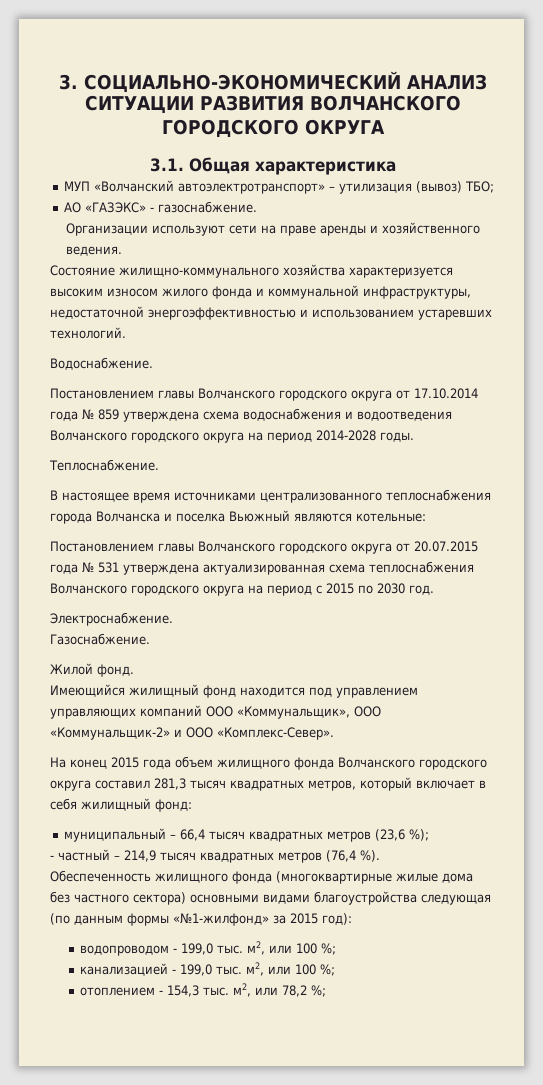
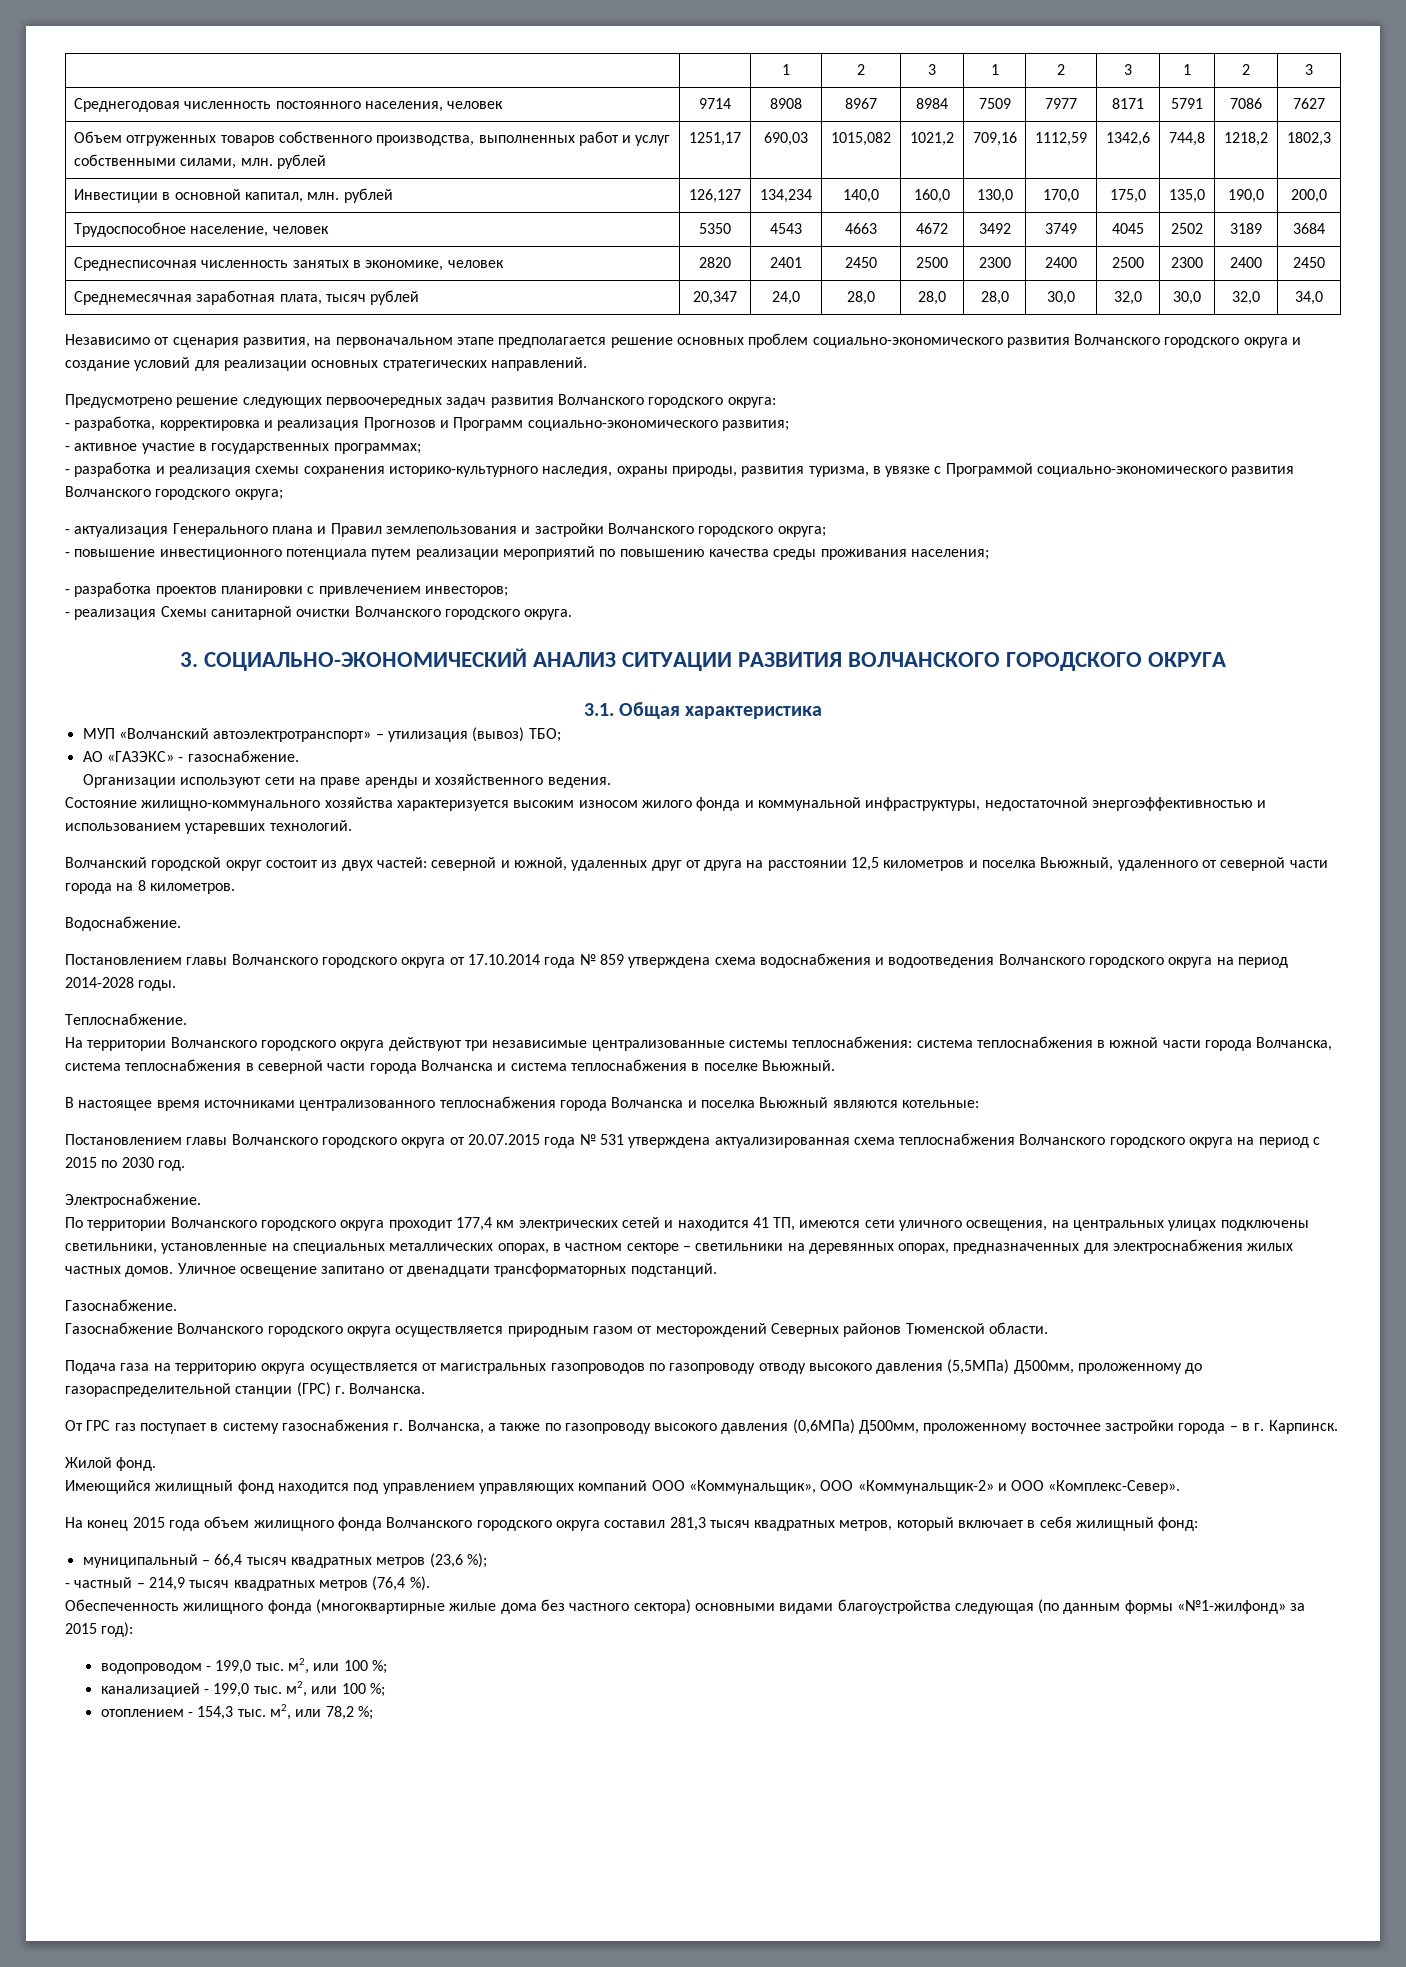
(59, 82) none -> [782,64,790,75] [857,64,865,75] [928,64,936,75] [990,64,999,75] [1057,64,1065,75] [1124,64,1132,75] [1183,64,1191,75] [1242,64,1250,75] [1305,64,1313,75] [73,98,504,112] [699,98,731,109] [770,98,802,109] [845,98,877,109] [916,98,948,109] [978,98,1011,109] [1045,98,1077,109] [1112,98,1144,109] [1171,98,1203,109] [1230,98,1262,109] [1293,98,1325,109] [73,131,671,146] [73,154,326,169] [689,132,741,146] [764,132,808,146] [831,132,891,146] [910,132,954,146] [972,132,1017,146] [1035,132,1087,146] [1106,132,1150,146] [1169,132,1205,146] [1224,132,1268,146] [1287,132,1331,146] [73,188,393,203] [689,189,741,203] [760,189,812,203] [843,189,879,203] [914,189,950,203] [976,189,1013,203] [1043,189,1079,203] [1110,189,1146,203] [1169,189,1205,203] [1228,189,1264,203] [1291,189,1327,203] [73,222,329,237] [699,223,731,234] [770,223,802,234] [845,223,877,234] [916,223,948,234] [978,223,1011,234] [1045,223,1077,234] [1112,223,1144,234] [1171,223,1203,234] [1230,223,1262,234] [1293,223,1325,234] [73,257,504,271] [699,257,731,268] [770,257,802,268] [845,257,877,268] [916,257,948,268] [978,257,1011,268] [1045,257,1077,268] [1112,257,1144,268] [1171,257,1203,268] [1230,257,1262,268] [1293,257,1325,268] [73,290,420,305] [693,291,737,305] [772,291,800,305] [847,291,875,305] [918,291,946,305] [980,291,1009,305] [1047,291,1075,305] [1114,291,1142,305] [1173,291,1201,305] [1232,291,1260,305] [1295,291,1323,305] [65,333,1302,348] [65,357,587,371] [65,394,776,408] [65,416,789,431] [65,443,421,454] [65,462,1295,477] [65,486,283,500] [65,523,826,537] [65,546,989,560] [65,582,508,597] [65,606,573,620] | | 1 | 2 | 3 | 1 | 2 | 3 | 1 | 2 | 3 // Среднегодовая численность постоянного населения, человек | 9714 | 8908 | 8967 | 8984 | 7509 | 7977 | 8171 | 5791 | 7086 | 7627 // Объем отгруженных товаров собственного производства, выполненных работ и услуг собственными силами, млн. рублей | 1251,17 | 690,03 | 1015,082 | 1021,2 | 709,16 | 1112,59 | 1342,6 | 744,8 | 1218,2 | 1802,3 // Инвестиции в основной капитал, млн. рублей | 126,127 | 134,234 | 140,0 | 160,0 | 130,0 | 170,0 | 175,0 | 135,0 | 190,0 | 200,0 // Трудоспособное население, человек | 5350 | 4543 | 4663 | 4672 | 3492 | 3749 | 4045 | 2502 | 3189 | 3684 // Среднесписочная численность занятых в экономике, человек | 2820 | 2401 | 2450 | 2500 | 2300 | 2400 | 2500 | 2300 | 2400 | 2450 // Среднемесячная заработная плата, тысяч рублей | 20,347 | 24,0 | 28,0 | 28,0 | 28,0 | 30,0 | 32,0 | 30,0 | 32,0 | 34,0 // Независимо от сценария развития, на первоначальном этапе предполагается решение основных проблем социально-экономического развития Волчанского городского округа и создание условий для реализации основных стратегических направлений. // Предусмотрено решение следующих первоочередных задач развития Волчанского городского округа: // - разработка, корректировка и реализация Прогнозов и Программ социально-экономического развития; // - активное участие в государственных программах; // - разработка и реализация схемы сохранения историко-культурного наследия, охраны природы, развития туризма, в увязке с Программой социально-экономического развития Волчанского городского округа; // - актуализация Генерального плана и Правил землепользования и застройки Волчанского городского округа; // - повышение инвестиционного потенциала путем реализации мероприятий по повышению качества среды проживания населения; // - разработка проектов планировки с привлечением инвесторов; // - реализация Схемы санитарной очистки Волчанского городского округа. //
(126, 333) none -> [65,857,1328,871] [65,880,235,894] // Волчанский городской округ состоит из двух частей: северной и южной, удаленных друг от друга на расстоянии 12,5 километров и поселка Вьюжный, удаленного от северной части города на 8 километров.
(159, 465) none -> [65,1036,1333,1051] [65,1059,835,1074] // На территории Волчанского городского округа действуют три независимые централизованные системы теплоснабжения: система теплоснабжения в южной части города Волчанска, система теплоснабжения в северной части города Волчанска и система теплоснабжения в поселке Вьюжный.
[50,633,150,645] Газоснабжение. -> [65,1217,1309,1231] [65,1239,1294,1254] [65,1263,717,1277] [65,1299,177,1311] [65,1322,1048,1337] [65,1359,1203,1374] [65,1382,426,1397] [65,1419,1338,1434] По территории Волчанского городского округа проходит 177,4 км электрических сетей и находится 41 ТП, имеются сети уличного освещения, на центральных улицах подключены светильники, установленные на специальных металлических опорах, в частном секторе – светильники на деревянных опорах, предназначенных для электроснабжения жилых частных домов. Уличное освещение запитано от двенадцати трансформаторных подстанций. // Газоснабжение. // Газоснабжение Волчанского городского округа осуществляется природным газом от месторождений Северных районов Тюменской области. // Подача газа на территорию округа осуществляется от магистральных газопроводов по газопроводу отводу высокого давления (5,5МПа) Д500мм, проложенному до газораспределительной станции (ГРС) г. Волчанска. // От ГРС газ поступает в систему газоснабжения г. Волчанска, а также по газопроводу высокого давления (0,6МПа) Д500мм, проложенному восточнее застройки города – в г. Карпинск.

